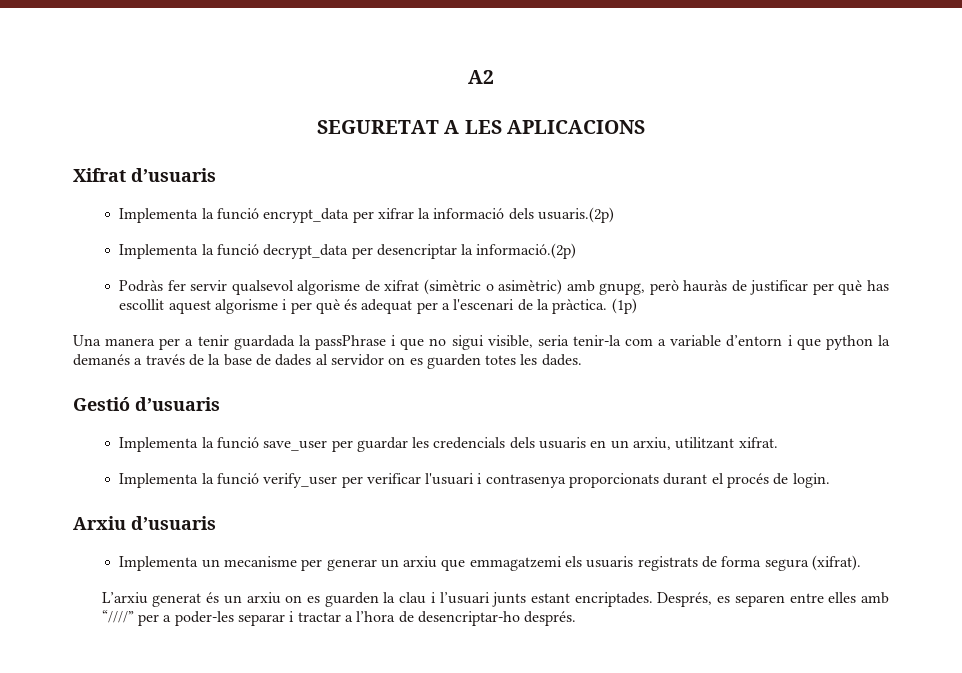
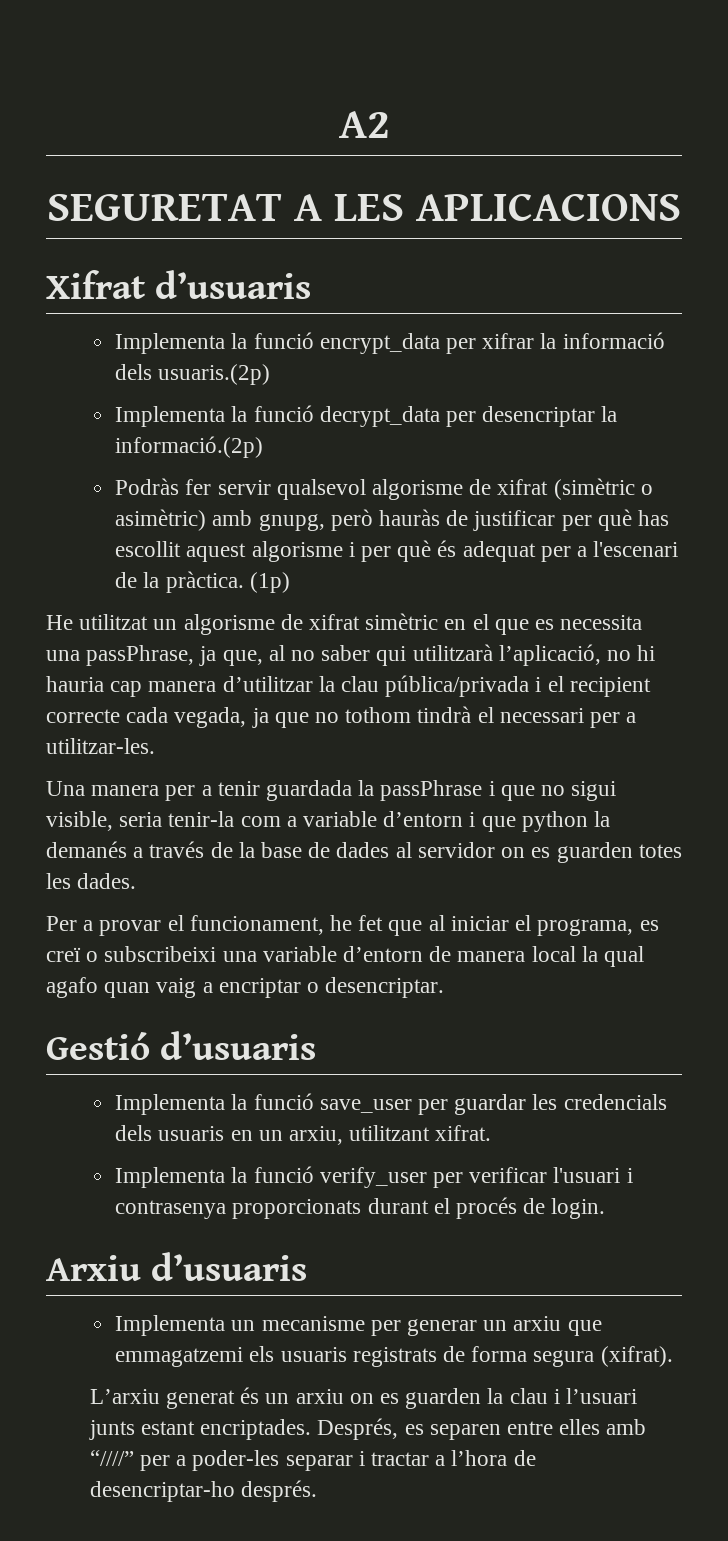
(637, 306) none -> [46,613,643,635] [46,644,656,666] [46,675,651,697] [46,706,637,728] [46,738,155,754] // He utilitzat un algorisme de xifrat simètric en el que es necessita una passPhrase, ja que, al no saber qui utilitzarà l’aplicació, no hi hauria cap manera d’utilitzar la clau pública/privada i el recipient correcte cada vegada, ja que no tothom tindrà el necessari per a utilitzar-les.
(582, 360) none -> [46,915,659,936] [46,946,645,967] [46,977,445,998] // Per a provar el funcionament, he fet que al iniciar el programa, es creï o subscribeixi una variable d’entorn de manera local la qual agafo quan vaig a encriptar o desencriptar.

